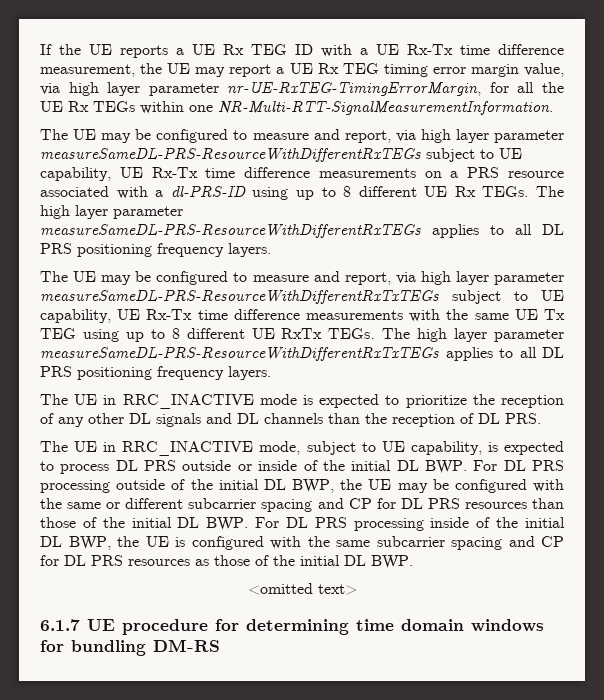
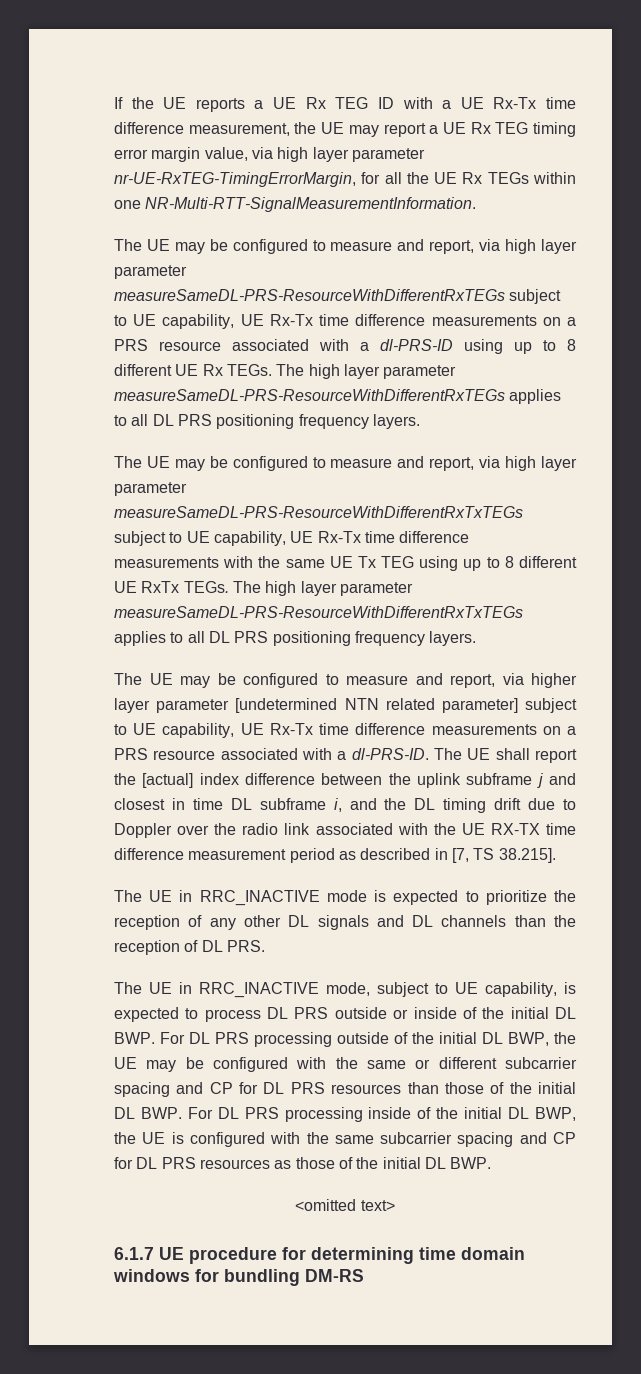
(271, 373) none -> [114,673,577,688] [114,698,577,713] [114,723,576,738] [114,748,577,763] [114,773,576,788] [114,798,577,813] [114,823,577,838] [114,848,556,863] // The UE may be configured to measure and report, via higher layer parameter [undetermined NTN related parameter] subject to UE capability, UE Rx-Tx time difference measurements on a PRS resource associated with a dl-PRS-ID. The UE shall report the [actual] index difference between the uplink subframe j and closest in time DL subframe i, and the DL timing drift due to Doppler over the radio link associated with the UE RX-TX time difference measurement period as described in [7, TS 38.215].

